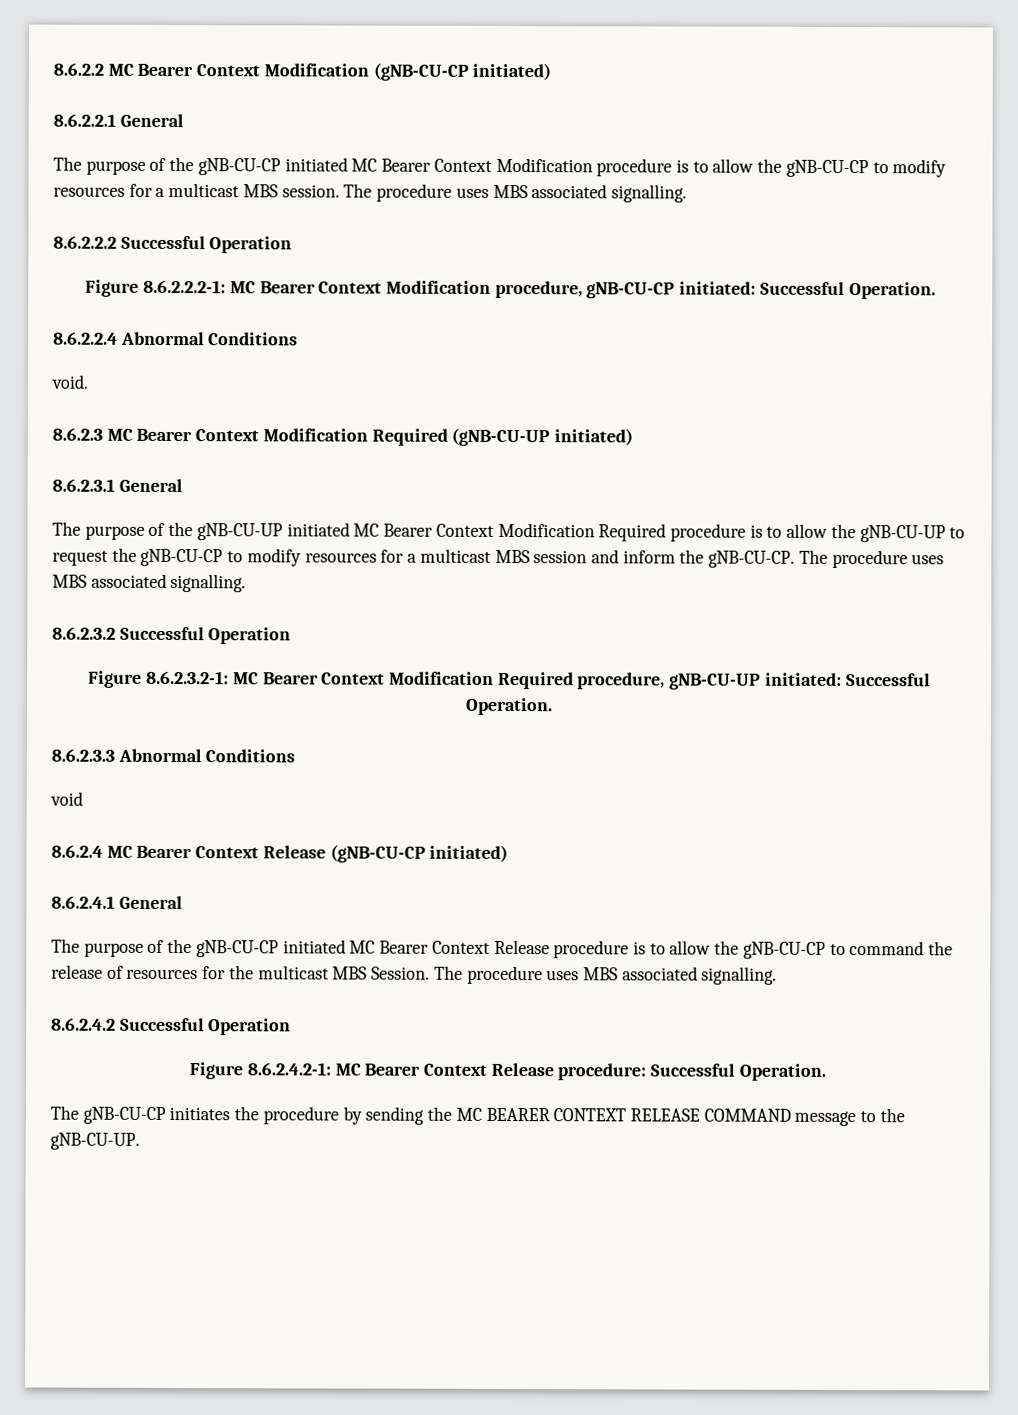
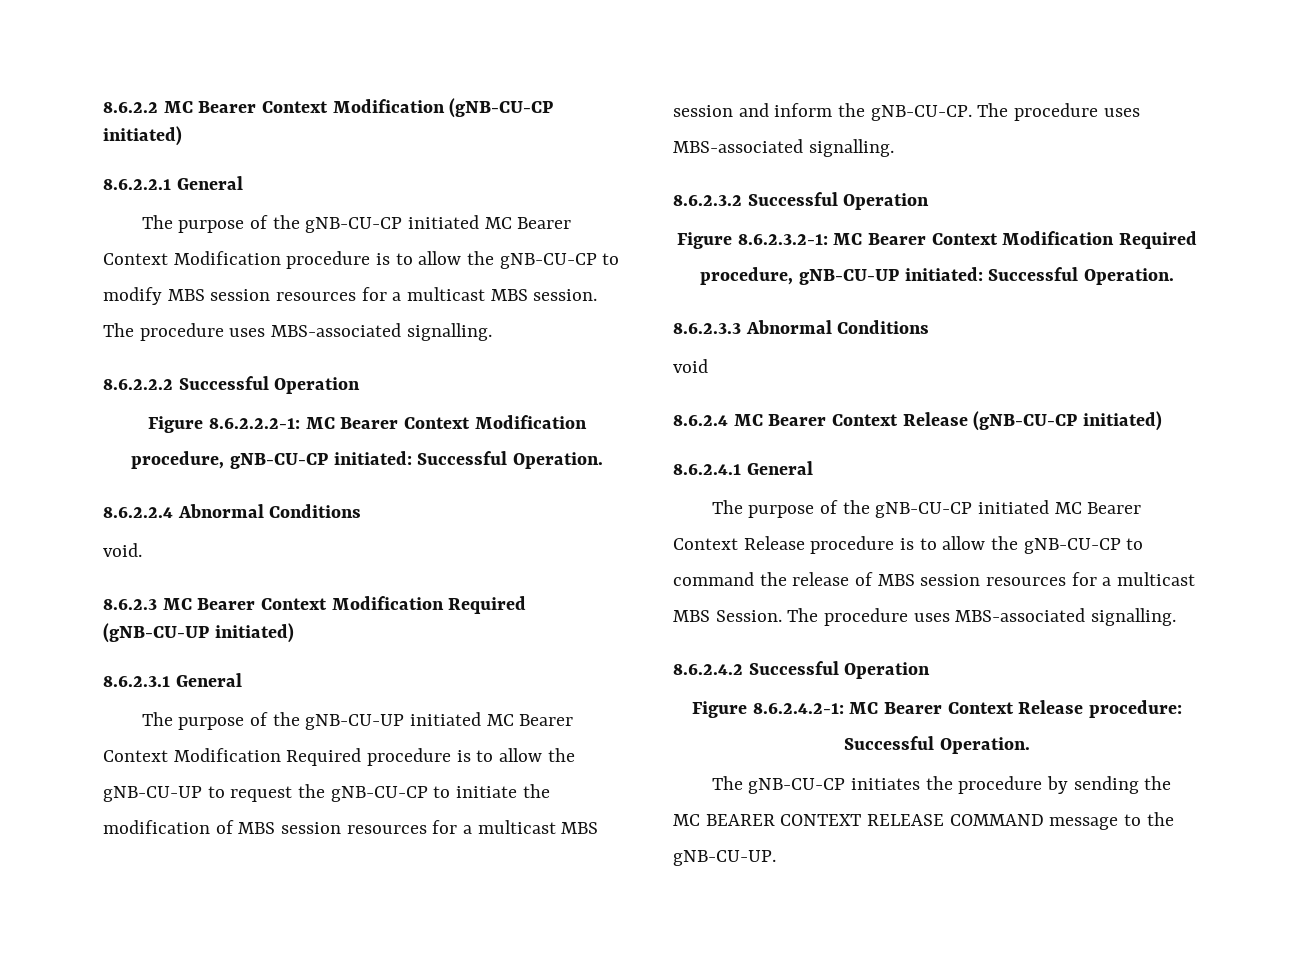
(947, 168) none -> [167,289,271,301] MBS session
[492,184,608,199] MBS associated -> [271,323,402,337] MBS-associated
[246,548,301,567] modify -> [456,784,550,798] [103,820,342,834] initiate the modification of MBS session
[52,573,167,588] MBS associated -> [673,139,803,153] MBS-associated
[126,965,254,980] resources for the -> [877,572,1112,586] MBS session resources for a
[582,966,698,981] MBS associated -> [955,608,1086,622] MBS-associated

